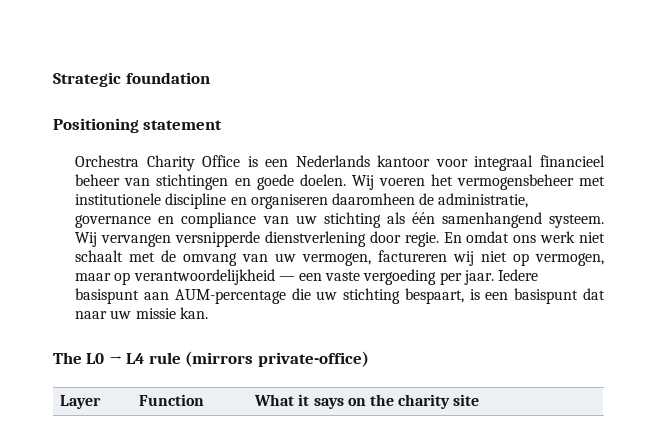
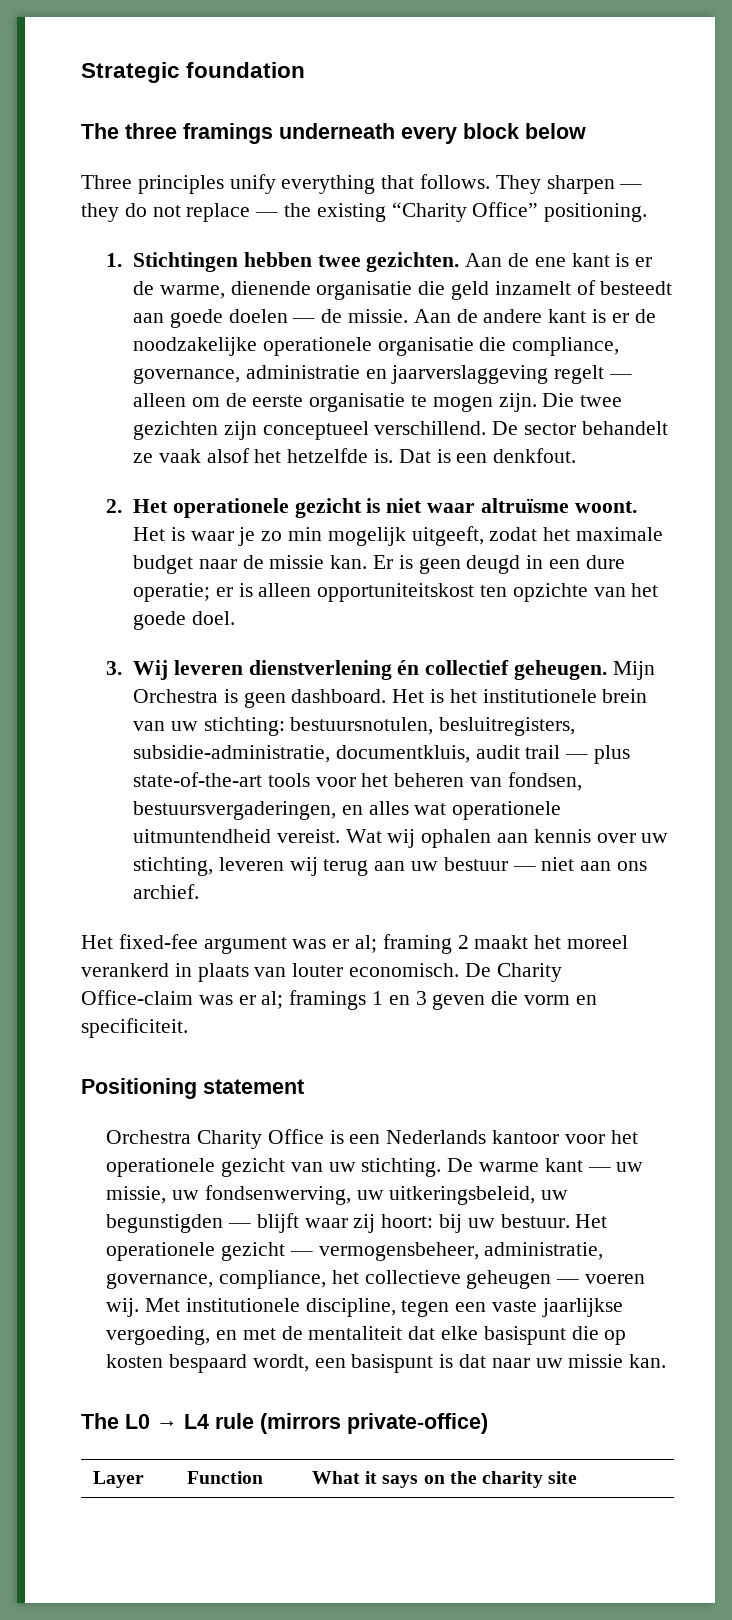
(210, 78) none -> [81,123,586,144] [81,174,643,194] [81,202,648,222] [106,252,653,272] [132,280,673,300] [132,309,656,328] [132,337,620,356] [132,365,632,384] [132,393,623,412] [132,421,668,440] [132,448,577,463] [106,498,637,518] [132,526,663,546] [132,555,625,574] [132,583,659,602] [132,611,235,630] [106,660,655,680] [132,689,648,708] [132,717,576,736] [132,745,630,764] [132,772,582,791] [132,801,562,820] [132,829,669,848] [132,857,647,876] [132,884,199,899] [81,934,629,954] [81,963,562,982] [81,990,597,1010] [81,1018,188,1038] // The three framings underneath every block below // Three principles unify everything that follows. They sharpen — they do not replace — the existing “Charity Office” positioning. // 1. Stichtingen hebben twee gezichten. Aan de ene kant is er de warme, dienende organisatie die geld inzamelt of besteedt aan goede doelen — de missie. Aan de andere kant is er de noodzakelijke operationele organisatie die compliance, governance, administratie en jaarverslaggeving regelt — alleen om de eerste organisatie te mogen zijn. Die twee gezichten zijn conceptueel verschillend. De sector behandelt ze vaak alsof het hetzelfde is. Dat is een denkfout. // 2. Het operationele gezicht is niet waar altruïsme woont. Het is waar je zo min mogelijk uitgeeft, zodat het maximale budget naar de missie kan. Er is geen deugd in een dure operatie; er is alleen opportuniteitskost ten opzichte van het goede doel. // 3. Wij leveren dienstverlening én collectief geheugen. Mijn Orchestra is geen dashboard. Het is het institutionele brein van uw stichting: bestuursnotulen, besluitregisters, subsidie-administratie, documentkluis, audit trail — plus state-of-the-art tools voor het beheren van fondsen, bestuursvergaderingen, en alles wat operationele uitmuntendheid vereist. Wat wij ophalen aan kennis over uw stichting, leveren wij terug aan uw bestuur — niet aan ons archief. // Het fixed-fee argument was er al; framing 2 maakt het moreel verankerd in plaats van louter economisch. De Charity Office-claim was er al; framings 1 en 3 geven die vorm en specificiteit.
[474,155,605,171] [75,174,606,190] [75,193,529,209] [75,212,604,228] [75,231,605,247] [75,250,604,266] [75,269,538,285] [75,288,480,304] integraal financieel beheer van stichtingen en goede doelen. Wij voeren het vermogensbeheer met institutionele discipline en organiseren daaromheen de administratie, governance en compliance van uw stichting als één samenhangend systeem. Wij vervangen versnipperde dienstverlening door regie. En omdat ons werk niet schaalt met de omvang van uw vermogen, factureren wij niet op vermogen, maar op verantwoordelijkheid — een vaste vergoeding per jaar. Iedere basispunt aan AUM-percentage die uw stichting bespaart, is -> [610,1130,638,1144] [106,1158,644,1177] [106,1185,569,1205] [106,1213,608,1233] [106,1242,604,1261] [106,1270,645,1289] [106,1298,623,1317] [106,1326,627,1345] [106,1354,309,1373] het operationele gezicht van uw stichting. De warme kant — uw missie, uw fondsenwerving, uw uitkeringsbeleid, uw begunstigden — blijft waar zij hoort: bij uw bestuur. Het operationele gezicht — vermogensbeheer, administratie, governance, compliance, het collectieve geheugen — voeren wij. Met institutionele discipline, tegen een vaste jaarlijkse vergoeding, en met de mentaliteit dat elke basispunt die op kosten bespaard wordt,
(579, 296) none -> [439,1354,454,1368] is

